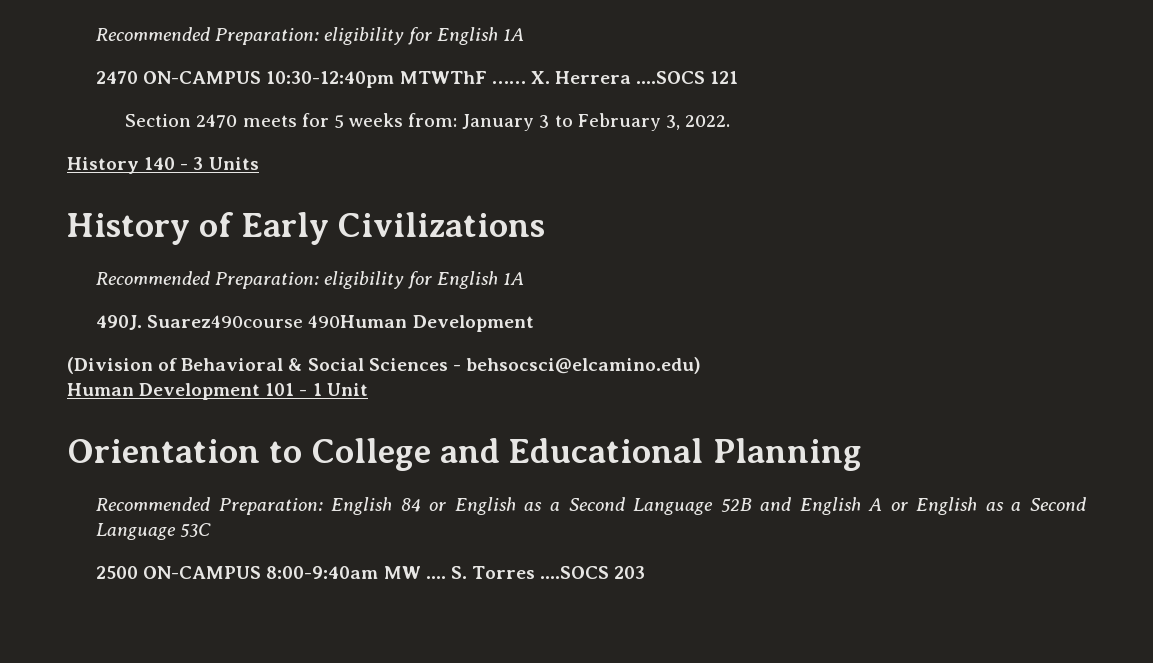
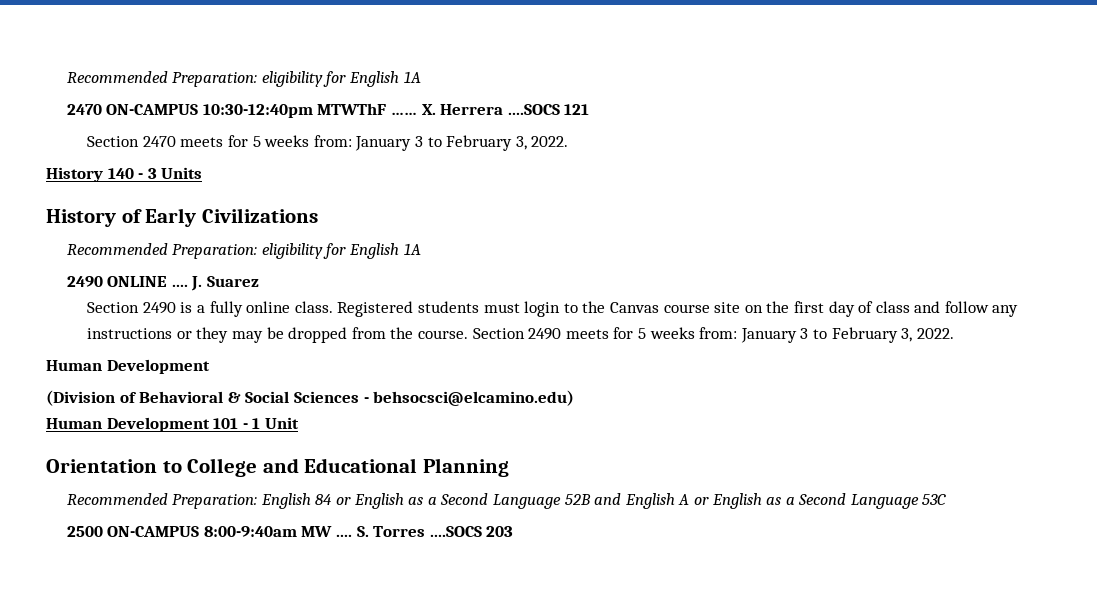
[96,315,408,330] 490J. Suarez490course 490Human -> [66,276,260,291] [87,301,1019,317] [87,327,954,343] [46,360,102,371] 2490 ONLINE .... J. Suarez // Section 2490 is a fully online class. Registered students must login to the Canvas course site on the first day of class and follow any instructions or they may be dropped from the course. Section 2490 meets for 5 weeks from: January 3 to February 3, 2022. // Human

